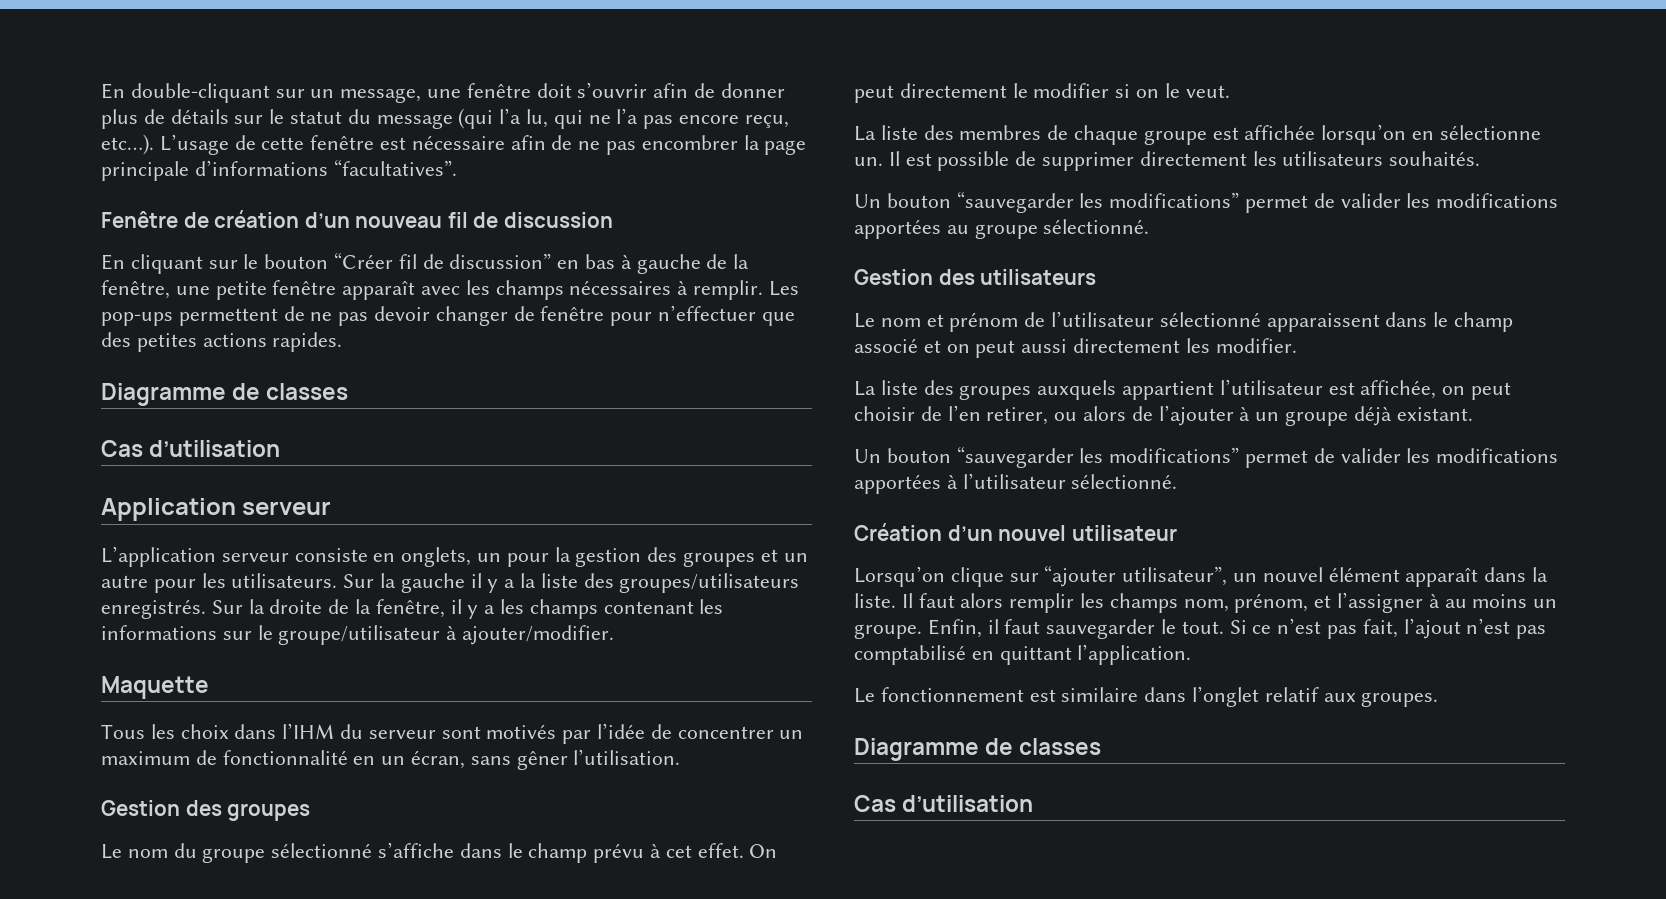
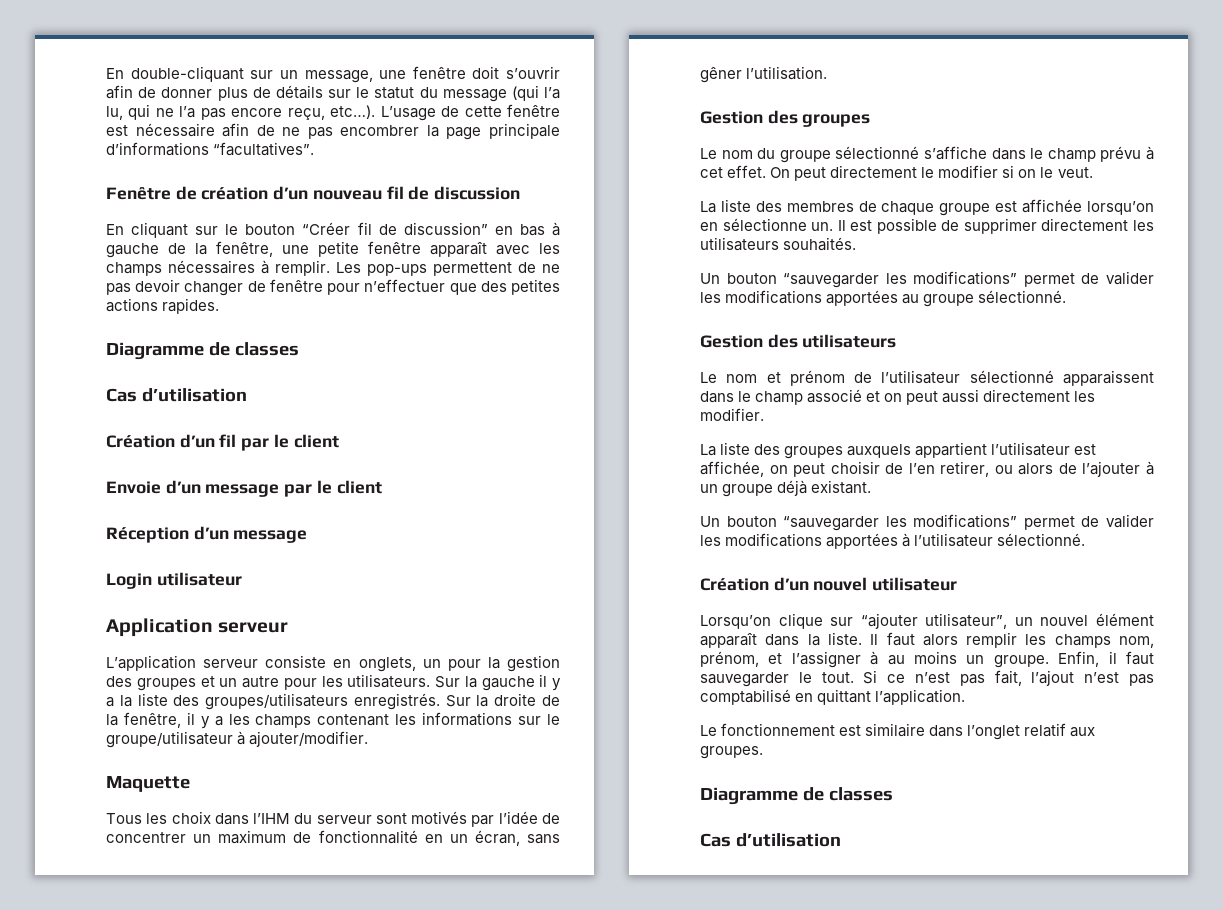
(281, 448) none -> [106,434,339,451] [106,480,382,497] [106,526,308,543] [106,572,242,589] // Création d’un fil par le client // Envoie d’un message par le client // Réception d’un message // Login utilisateur

